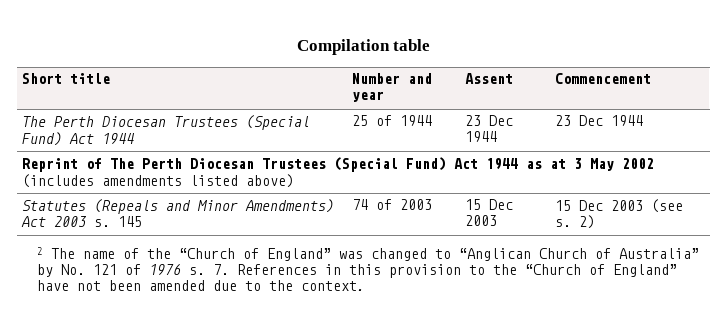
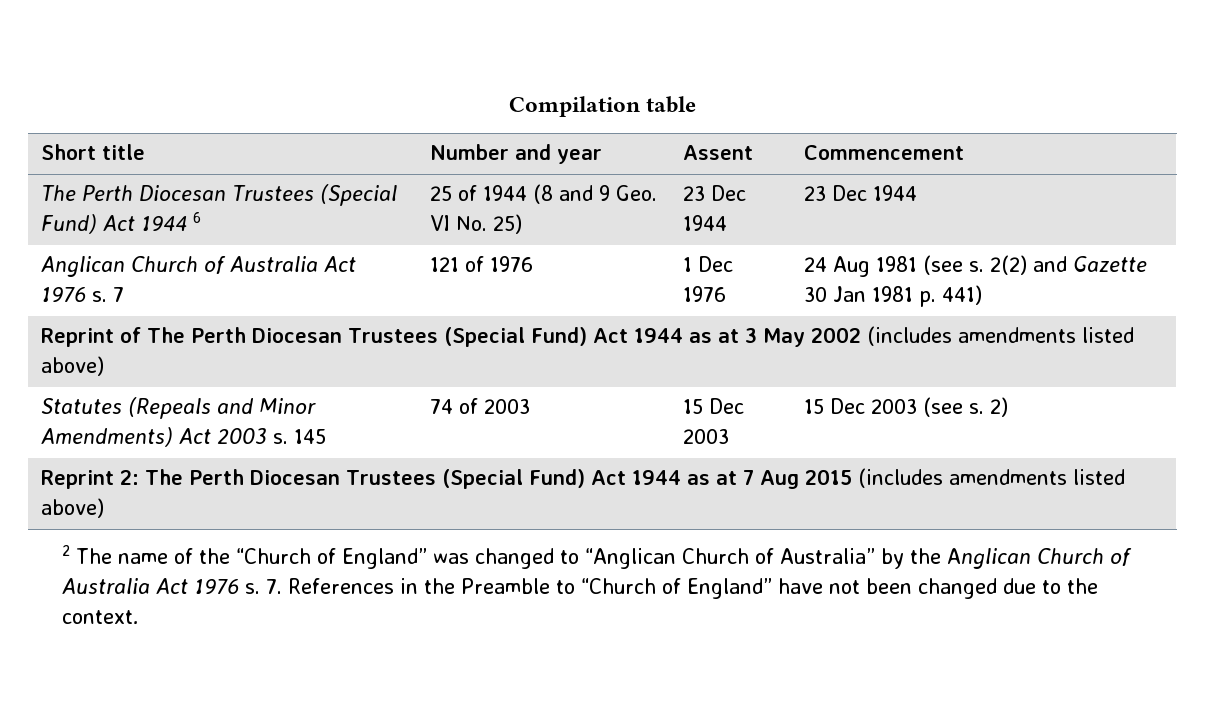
(136, 139) none -> [193,212,202,223] 6
(433, 120) none -> [533,184,658,204] [430,214,523,234] (8 and 9 Geo. VI No. 25)
(644, 120) none -> [41,256,357,277] [41,287,125,302] [430,256,534,272] [683,256,734,272] [683,286,727,302] [804,255,1148,277] [804,285,983,307] // Anglican Church of Australia Act 1976 s. 7 | 121 of 1976 | 1 Dec 1976 | 24 Aug 1981 (see s. 2(2) and Gazette 30 Jan 1981 p. 441)
(596, 222) none -> [41,468,1126,489] [41,498,105,518] // Reprint 2: The Perth Diocesan Trustees (Special Fund) Act 1944 as at 7 Aug 2015 (includes amendments listed above)
[61,264,142,275] No. 121 of -> [910,548,1133,569] [62,578,189,594] the Anglican Church of Australia Act
[349,264,518,278] this provision to the -> [424,578,576,594] the Preamble to
[149,280,206,291] amended -> [918,578,998,599] changed

